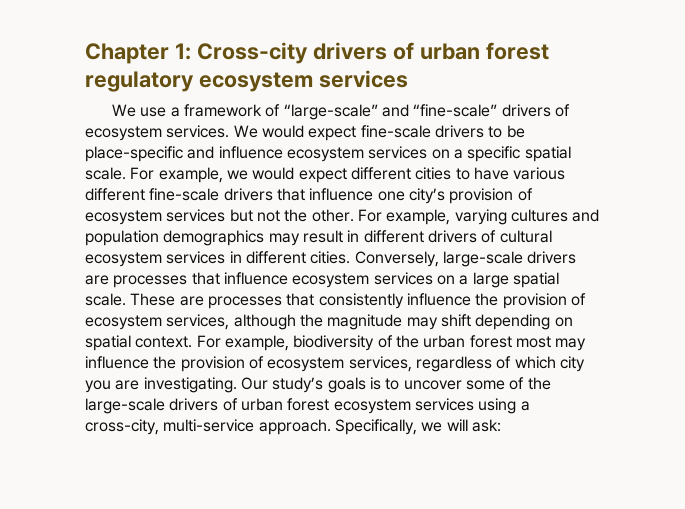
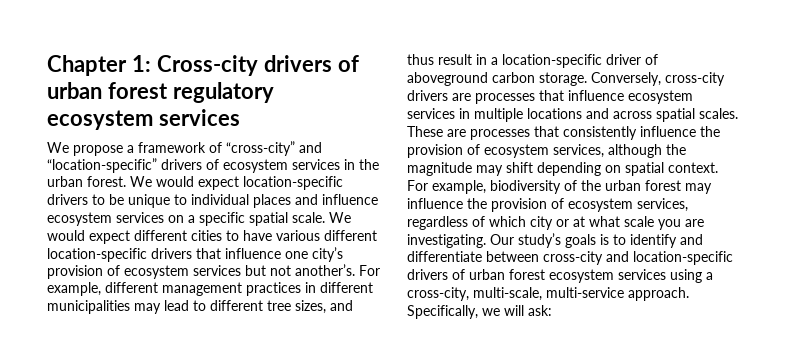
[140,107,167,117] use -> [73,145,123,156] propose
[283,104,570,120] [85,125,431,141] “large-scale” and “fine-scale” drivers of ecosystem services. We would expect fine-scale -> [226,141,322,156] [47,158,379,173] [47,176,343,190] “cross-city” and “location-specific” drivers of ecosystem services in the urban forest. We would expect location-specific
[85,146,183,162] place-specific -> [128,194,291,208] unique to individual places
[130,167,248,183] For example, we -> [329,212,351,223] We
[149,188,220,201] fine-scale -> [47,248,147,262] location-specific
[284,209,600,225] [85,230,552,246] [85,251,523,267] the other. For example, varying cultures and population demographics may result in different drivers of cultural ecosystem services in different cities. Conversely, large-scale -> [295,264,380,276] [47,282,373,296] [47,300,353,314] [407,54,658,68] [407,72,725,86] another’s. For example, different management practices in different municipalities may lead to different tree sizes, and thus result in a location-specific driver of aboveground carbon storage. Conversely, cross-city
[436,272,559,288] [85,293,126,306] on a large spatial scale. -> [459,108,738,122] in multiple locations and across spatial scales.
[515,336,551,348] most -> (681, 185) none
(585, 364) none -> [556,216,654,227] or at what scale
[403,377,551,390] [85,398,165,414] uncover some of the large-scale -> [630,234,703,248] [407,251,733,265] identify and differentiate between cross-city and location-specific
(159, 427) none -> [473,287,542,301] multi-scale,

